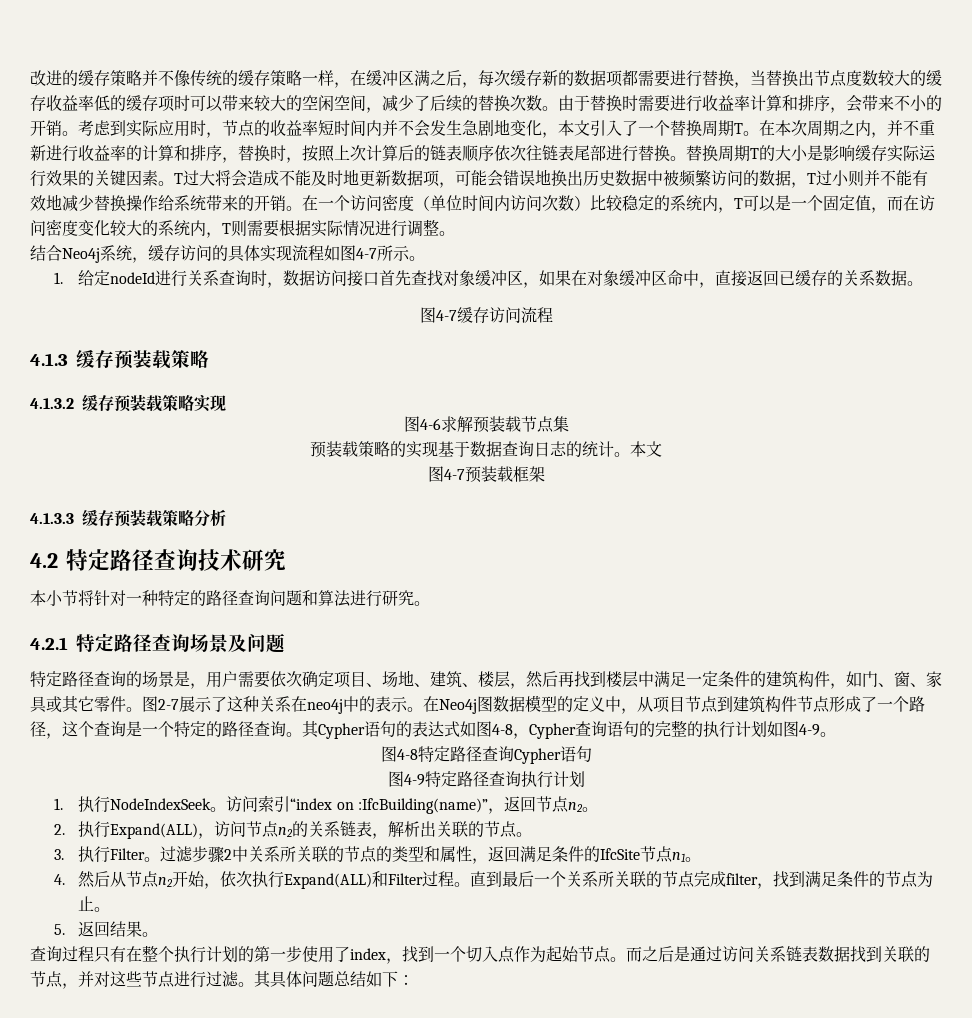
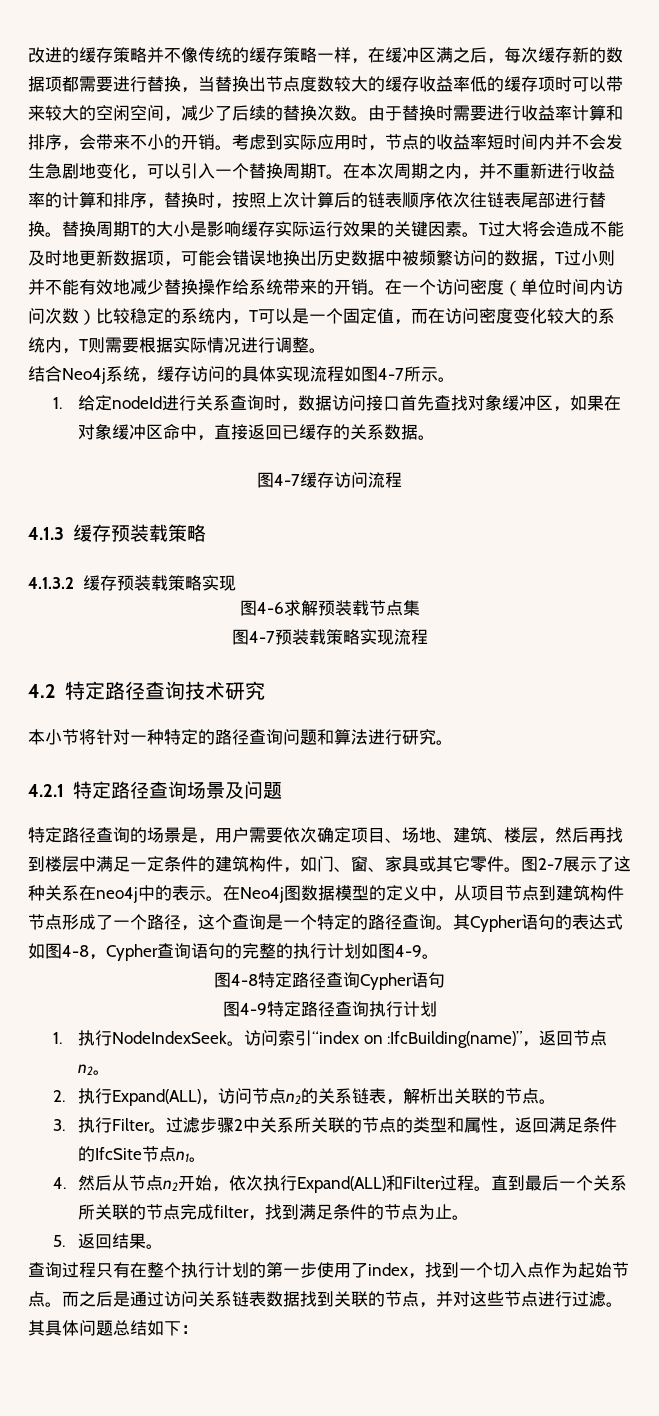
[558,120,638,137] 本文引入了 -> [147,163,215,179] 可以引入
[310,441,662,458] [427,466,545,483] [30,509,226,527] 预装载策略的实现基于数据查询日志的统计。本文 // 图4-7预装载框架 // 4.1.3.3缓存预装载策略分析 -> [231,629,428,645] 图4-7预装载策略实现流程

